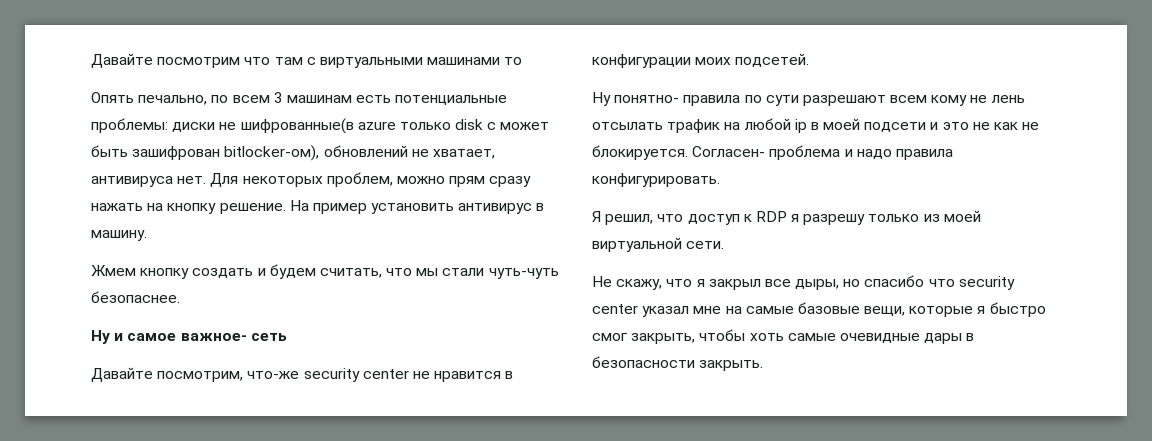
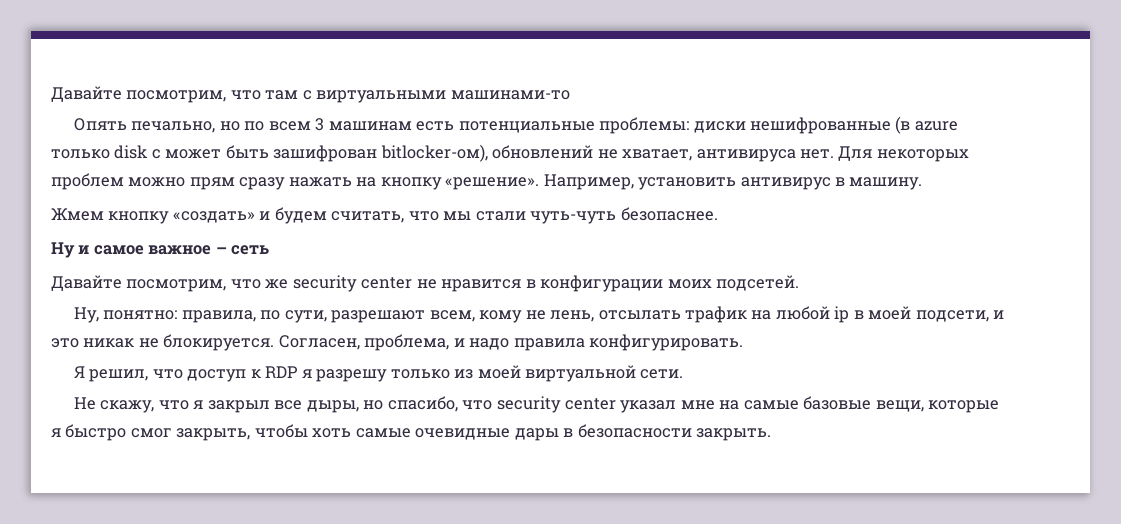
[91,53,241,68] Давайте посмотрим -> [51,86,227,103] Давайте посмотрим,
[427,57,523,65] машинами то -> [450,90,570,100] машинами-то
(208, 100) none -> [219,121,240,131] но
[219,118,354,134] не шифрованные(в -> [749,116,911,134] нешифрованные (в
[326,172,393,187] проблем, -> [51,173,124,190] проблем
[219,200,367,214] решение. На пример -> [445,174,634,190] «решение». Например,
[192,268,254,278] создать -> [172,211,255,223] «создать»
[180,333,247,341] важное- -> [148,245,227,255] важное –
[247,371,300,379] что-же -> [230,279,289,289] что же
[592,92,928,106] Ну понятно- правила по сути разрешают всем -> [73,307,475,323] Ну, понятно: правила, по сути, разрешают всем,
[990,95,1025,103] лень -> [550,310,595,322] лень,
[864,122,927,132] подсети -> [915,310,989,322] подсети,
[972,122,1040,130] [592,145,841,160] не как не блокируется. Согласен- проблема -> [83,334,450,351] никак не блокируется. Согласен, проблема,
[864,275,925,287] спасибо -> [387,396,458,412] спасибо,

